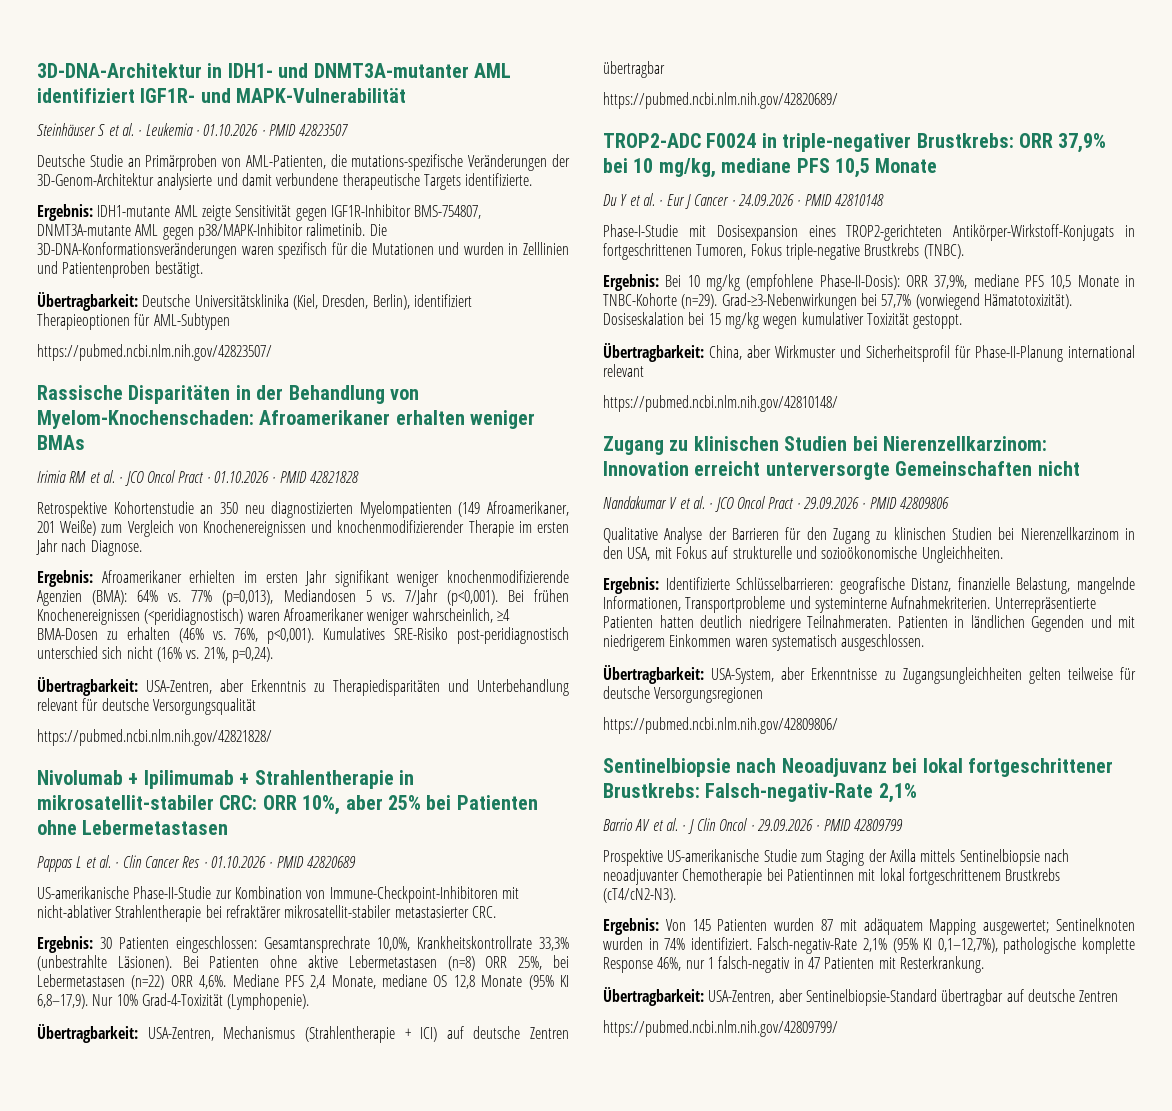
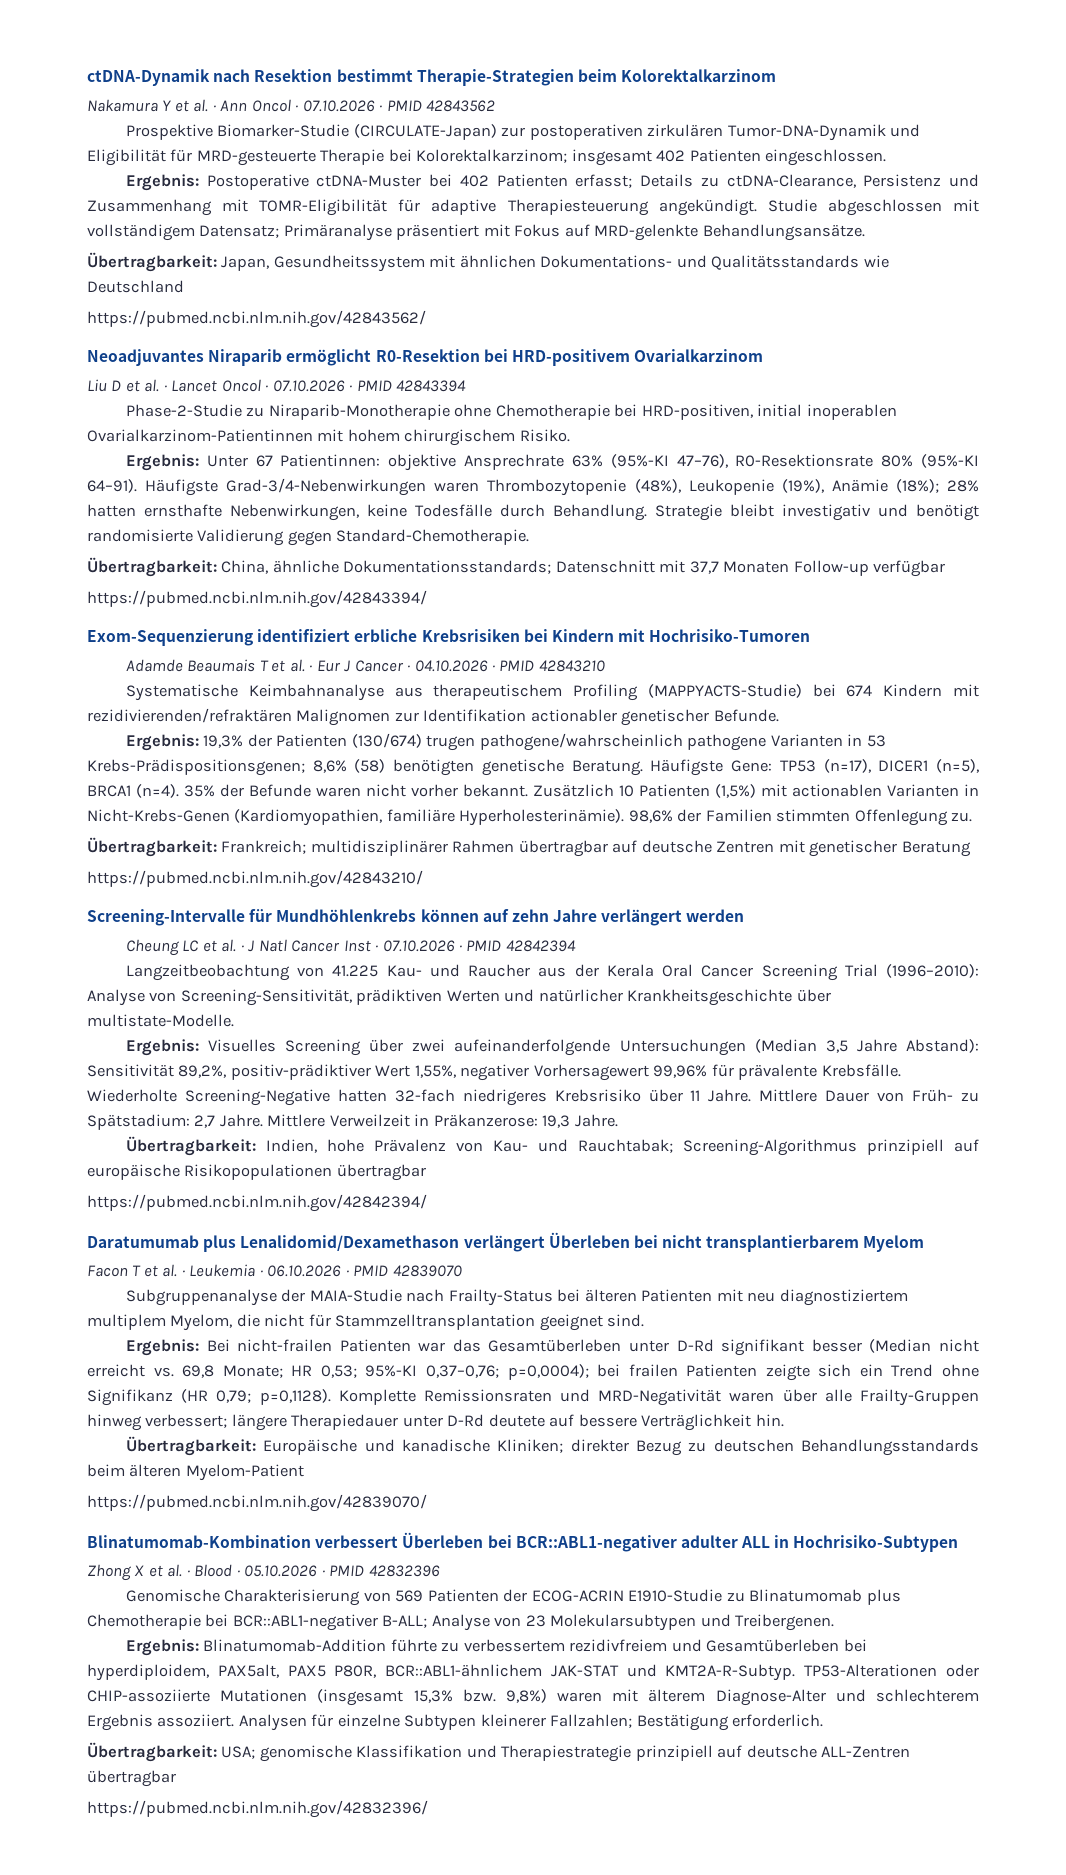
[37,63,511,78] [37,88,407,103] [37,123,349,136] [37,154,570,171] [37,173,533,190] [37,204,482,221] [37,223,387,240] [37,242,569,259] [37,261,203,278] [37,292,472,311] [37,313,230,330] [37,344,272,361] [37,385,419,404] [37,410,536,429] [37,435,85,450] [37,470,359,486] [37,501,569,518] [37,520,569,537] [36,539,142,556] [37,570,569,587] [37,589,569,606] [37,608,510,625] [37,627,569,644] [37,646,273,663] [37,677,569,696] [37,698,256,715] [37,729,272,746] [37,770,414,789] [37,795,538,815] [37,820,229,835] [37,855,356,872] [37,886,519,903] [37,905,496,922] [37,936,569,953] [37,955,570,971] [37,974,569,990] [37,993,310,1010] [37,1024,569,1043] [603,61,665,78] [603,92,838,109] [603,133,1107,153] [603,158,938,178] [603,194,628,206] 3D-DNA-Architektur in IDH1- und DNMT3A-mutanter AML identifiziert IGF1R- und MAPK-Vulnerabilität // Steinhäuser S et al. · Leukemia · 01.10.2026 · PMID 42823507 // Deutsche Studie an Primärproben von AML-Patienten, die mutations-spezifische Veränderungen der 3D-Genom-Architektur analysierte und damit verbundene therapeutische Targets identifizierte. // Ergebnis: IDH1-mutante AML zeigte Sensitivität gegen IGF1R-Inhibitor BMS-754807, DNMT3A-mutante AML gegen p38/MAPK-Inhibitor ralimetinib. Die 3D-DNA-Konformationsveränderungen waren spezifisch für die Mutationen und wurden in Zelllinien und Patientenproben bestätigt. // Übertragbarkeit: Deutsche Universitätsklinika (Kiel, Dresden, Berlin), identifiziert Therapieoptionen für AML-Subtypen // https://pubmed.ncbi.nlm.nih.gov/42823507/ // Rassische Disparitäten in der Behandlung von Myelom-Knochenschaden: Afroamerikaner erhalten weniger BMAs // Irimia RM et al. · JCO Oncol Pract · 01.10.2026 · PMID 42821828 // Retrospektive Kohortenstudie an 350 neu diagnostizierten Myelompatienten (149 Afroamerikaner, 201 Weiße) zum Vergleich von Knochenereignissen und knochenmodifizierender Therapie im ersten Jahr nach Diagnose. // Ergebnis: Afroamerikaner erhielten im ersten Jahr signifikant weniger knochenmodifizierende Agenzien (BMA): 64% vs. 77% (p=0,013), Mediandosen 5 vs. 7/Jahr (p<0,001). Bei frühen Knochenereignissen (<peridiagnostisch) waren Afroamerikaner weniger wahrscheinlich, ≥4 BMA-Dosen zu erhalten (46% vs. 76%, p<0,001). Kumulatives SRE-Risiko post-peridiagnostisch unterschied sich nicht (16% vs. 21%, p=0,24). // Übertragbarkeit: USA-Zentren, aber Erkenntnis zu Therapiedisparitäten und Unterbehandlung relevant für deutsche Versorgungsqualität // https://pubmed.ncbi.nlm.nih.gov/42821828/ // Nivolumab + Ipilimumab + Strahlentherapie in mikrosatellit-stabiler CRC: ORR 10%, aber 25% bei Patienten ohne Lebermetastasen // Pappas L et al. · Clin Cancer Res · 01.10.2026 · PMID 42820689 // US-amerikanische Phase-II-Studie zur Kombination von Immune-Checkpoint-Inhibitoren mit nicht-ablativer Strahlentherapie bei refraktärer mikrosatellit-stabiler metastasierter CRC. // Ergebnis: 30 Patienten eingeschlossen: Gesamtansprechrate 10,0%, Krankheitskontrollrate 33,3% (unbestrahlte Läsionen). Bei Patienten ohne aktive Lebermetastasen (n=8) ORR 25%, bei Lebermetastasen (n=22) ORR 4,6%. Mediane PFS 2,4 Monate, mediane OS 12,8 Monate (95% KI 6,8–17,9). Nur 10% Grad-4-Toxizität (Lymphopenie). // Übertragbarkeit: USA-Zentren, Mechanismus (Strahlentherapie + ICI) auf deutsche Zentren übertragbar // https://pubmed.ncbi.nlm.nih.gov/42820689/ // TROP2-ADC F0024 in triple-negativer Brustkrebs: ORR 37,9% bei 10 mg/kg, mediane PFS 10,5 Monate // Du Y -> [87,69,777,86] [87,99,496,112] [125,124,921,141] [87,149,887,166] [125,174,979,191] [87,199,979,216] [87,224,865,241] [87,252,889,272] [87,280,184,293] [87,310,426,328] [87,349,764,366] [87,379,467,392] [125,404,897,420] [87,429,570,446] [125,454,980,471] [87,478,980,496] [87,504,979,521] [87,529,530,546] [87,557,946,577] [87,590,427,608] [87,629,811,646] [125,659,269,672] ctDNA-Dynamik nach Resektion bestimmt Therapie-Strategien beim Kolorektalkarzinom // Nakamura Y et al. · Ann Oncol · 07.10.2026 · PMID 42843562 // Prospektive Biomarker-Studie (CIRCULATE-Japan) zur postoperativen zirkulären Tumor-DNA-Dynamik und Eligibilität für MRD-gesteuerte Therapie bei Kolorektalkarzinom; insgesamt 402 Patienten eingeschlossen. // Ergebnis: Postoperative ctDNA-Muster bei 402 Patienten erfasst; Details zu ctDNA-Clearance, Persistenz und Zusammenhang mit TOMR-Eligibilität für adaptive Therapiesteuerung angekündigt. Studie abgeschlossen mit vollständigem Datensatz; Primäranalyse präsentiert mit Fokus auf MRD-gelenkte Behandlungsansätze. // Übertragbarkeit: Japan, Gesundheitssystem mit ähnlichen Dokumentations- und Qualitätsstandards wie Deutschland // https://pubmed.ncbi.nlm.nih.gov/42843562/ // Neoadjuvantes Niraparib ermöglicht R0-Resektion bei HRD-positivem Ovarialkarzinom // Liu D et al. · Lancet Oncol · 07.10.2026 · PMID 42843394 // Phase-2-Studie zu Niraparib-Monotherapie ohne Chemotherapie bei HRD-positiven, initial inoperablen Ovarialkarzinom-Patientinnen mit hohem chirurgischem Risiko. // Ergebnis: Unter 67 Patientinnen: objektive Ansprechrate 63% (95%-KI 47–76), R0-Resektionsrate 80% (95%-KI 64–91). Häufigste Grad-3/4-Nebenwirkungen waren Thrombozytopenie (48%), Leukopenie (19%), Anämie (18%); 28% hatten ernsthafte Nebenwirkungen, keine Todesfälle durch Behandlung. Strategie bleibt investigativ und benötigt randomisierte Validierung gegen Standard-Chemotherapie. // Übertragbarkeit: China, ähnliche Dokumentationsstandards; Datenschnitt mit 37,7 Monaten Follow-up verfügbar // https://pubmed.ncbi.nlm.nih.gov/42843394/ // Exom-Sequenzierung identifiziert erbliche Krebsrisiken bei Kindern mit Hochrisiko-Tumoren // Adamde Beaumais T
[737,194,884,206] [603,224,1135,241] [603,243,964,260] [603,274,1135,291] [603,293,1072,310] [603,312,963,329] [603,343,1135,362] [603,364,644,377] [603,395,838,412] [603,436,1047,455] [603,461,1080,480] [603,496,949,512] [603,527,1135,544] [603,546,1003,563] [603,577,1135,594] [603,596,1096,613] [603,615,1135,632] [603,634,925,651] [603,665,1136,684] [603,686,764,703] [603,717,838,734] [603,758,1113,777] [603,783,917,803] [603,818,903,834] [603,849,1069,866] [603,868,1061,885] [603,888,676,903] [603,918,1135,935] [603,937,1135,954] [603,956,984,973] [603,987,1119,1006] [603,1020,838,1037] 24.09.2026 · PMID 42810148 // Phase-I-Studie mit Dosisexpansion eines TROP2-gerichteten Antikörper-Wirkstoff-Konjugats in fortgeschrittenen Tumoren, Fokus triple-negative Brustkrebs (TNBC). // Ergebnis: Bei 10 mg/kg (empfohlene Phase-II-Dosis): ORR 37,9%, mediane PFS 10,5 Monate in TNBC-Kohorte (n=29). Grad-≥3-Nebenwirkungen bei 57,7% (vorwiegend Hämatotoxizität). Dosiseskalation bei 15 mg/kg wegen kumulativer Toxizität gestoppt. // Übertragbarkeit: China, aber Wirkmuster und Sicherheitsprofil für Phase-II-Planung international relevant // https://pubmed.ncbi.nlm.nih.gov/42810148/ // Zugang zu klinischen Studien bei Nierenzellkarzinom: Innovation erreicht unterversorgte Gemeinschaften nicht // Nandakumar V et al. · JCO Oncol Pract · 29.09.2026 · PMID 42809806 // Qualitative Analyse der Barrieren für den Zugang zu klinischen Studien bei Nierenzellkarzinom in den USA, mit Fokus auf strukturelle und sozioökonomische Ungleichheiten. // Ergebnis: Identifizierte Schlüsselbarrieren: geografische Distanz, finanzielle Belastung, mangelnde Informationen, Transportprobleme und systeminterne Aufnahmekriterien. Unterrepräsentierte Patienten hatten deutlich niedrigere Teilnahmeraten. Patienten in ländlichen Gegenden und mit niedrigerem Einkommen waren systematisch ausgeschlossen. // Übertragbarkeit: USA-System, aber Erkenntnisse zu Zugangsungleichheiten gelten teilweise für deutsche Versorgungsregionen // https://pubmed.ncbi.nlm.nih.gov/42809806/ // Sentinelbiopsie nach Neoadjuvanz bei lokal fortgeschrittener Brustkrebs: Falsch-negativ-Rate 2,1% // Barrio AV et al. · J Clin Oncol · 29.09.2026 · PMID 42809799 // Prospektive US-amerikanische Studie zum Staging der Axilla mittels Sentinelbiopsie nach neoadjuvanter Chemotherapie bei Patientinnen mit lokal fortgeschrittenem Brustkrebs (cT4/cN2-N3). // Ergebnis: Von 145 Patienten wurden 87 mit adäquatem Mapping ausgewertet; Sentinelknoten wurden in 74% identifiziert. Falsch-negativ-Rate 2,1% (95% KI 0,1–12,7%), pathologische komplette Response 46%, nur 1 falsch-negativ in 47 Patienten mit Resterkrankung. // Übertragbarkeit: USA-Zentren, aber Sentinelbiopsie-Standard übertragbar auf deutsche Zentren // https://pubmed.ncbi.nlm.nih.gov/42809799/ -> [414,660,605,672] [125,684,980,701] [87,708,779,726] [125,733,886,751] [87,759,980,776] [87,784,979,798] [87,809,973,826] [87,837,971,857] [87,870,423,888] [87,909,745,926] [125,939,576,956] [125,964,979,981] [87,989,831,1006] [87,1014,234,1027] [125,1039,980,1056] [87,1064,901,1081] [87,1089,979,1106] [87,1114,618,1130] [125,1136,979,1156] [87,1164,426,1181] [87,1194,427,1212] [87,1232,925,1252] [87,1264,462,1277] [125,1289,908,1306] [87,1314,645,1331] [125,1339,979,1356] [87,1364,979,1381] [87,1389,979,1406] [87,1414,784,1431] [125,1436,979,1456] [87,1464,304,1481] [87,1494,427,1512] [87,1532,959,1552] [87,1564,440,1581] [125,1589,901,1606] [87,1614,835,1631] [125,1639,867,1656] [87,1664,980,1681] [87,1689,979,1706] [87,1714,824,1731] [87,1742,911,1762] [87,1770,176,1787] [87,1800,428,1818] 04.10.2026 · PMID 42843210 // Systematische Keimbahnanalyse aus therapeutischem Profiling (MAPPYACTS-Studie) bei 674 Kindern mit rezidivierenden/refraktären Malignomen zur Identifikation actionabler genetischer Befunde. // Ergebnis: 19,3% der Patienten (130/674) trugen pathogene/wahrscheinlich pathogene Varianten in 53 Krebs-Prädispositionsgenen; 8,6% (58) benötigten genetische Beratung. Häufigste Gene: TP53 (n=17), DICER1 (n=5), BRCA1 (n=4). 35% der Befunde waren nicht vorher bekannt. Zusätzlich 10 Patienten (1,5%) mit actionablen Varianten in Nicht-Krebs-Genen (Kardiomyopathien, familiäre Hyperholesterinämie). 98,6% der Familien stimmten Offenlegung zu. // Übertragbarkeit: Frankreich; multidisziplinärer Rahmen übertragbar auf deutsche Zentren mit genetischer Beratung // https://pubmed.ncbi.nlm.nih.gov/42843210/ // Screening-Intervalle für Mundhöhlenkrebs können auf zehn Jahre verlängert werden // Cheung LC et al. · J Natl Cancer Inst · 07.10.2026 · PMID 42842394 // Langzeitbeobachtung von 41.225 Kau- und Raucher aus der Kerala Oral Cancer Screening Trial (1996–2010): Analyse von Screening-Sensitivität, prädiktiven Werten und natürlicher Krankheitsgeschichte über multistate-Modelle. // Ergebnis: Visuelles Screening über zwei aufeinanderfolgende Untersuchungen (Median 3,5 Jahre Abstand): Sensitivität 89,2%, positiv-prädiktiver Wert 1,55%, negativer Vorhersagewert 99,96% für prävalente Krebsfälle. Wiederholte Screening-Negative hatten 32-fach niedrigeres Krebsrisiko über 11 Jahre. Mittlere Dauer von Früh- zu Spätstadium: 2,7 Jahre. Mittlere Verweilzeit in Präkanzerose: 19,3 Jahre. // Übertragbarkeit: Indien, hohe Prävalenz von Kau- und Rauchtabak; Screening-Algorithmus prinzipiell auf europäische Risikopopulationen übertragbar // https://pubmed.ncbi.nlm.nih.gov/42842394/ // Daratumumab plus Lenalidomid/Dexamethason verlängert Überleben bei nicht transplantierbarem Myelom // Facon T et al. · Leukemia · 06.10.2026 · PMID 42839070 // Subgruppenanalyse der MAIA-Studie nach Frailty-Status bei älteren Patienten mit neu diagnostiziertem multiplem Myelom, die nicht für Stammzelltransplantation geeignet sind. // Ergebnis: Bei nicht-frailen Patienten war das Gesamtüberleben unter D-Rd signifikant besser (Median nicht erreicht vs. 69,8 Monate; HR 0,53; 95%-KI 0,37–0,76; p=0,0004); bei frailen Patienten zeigte sich ein Trend ohne Signifikanz (HR 0,79; p=0,1128). Komplette Remissionsraten und MRD-Negativität waren über alle Frailty-Gruppen hinweg verbessert; längere Therapiedauer unter D-Rd deutete auf bessere Verträglichkeit hin. // Übertragbarkeit: Europäische und kanadische Kliniken; direkter Bezug zu deutschen Behandlungsstandards beim älteren Myelom-Patient // https://pubmed.ncbi.nlm.nih.gov/42839070/ // Blinatumomab-Kombination verbessert Überleben bei BCR::ABL1-negativer adulter ALL in Hochrisiko-Subtypen // Zhong X et al. · Blood · 05.10.2026 · PMID 42832396 // Genomische Charakterisierung von 569 Patienten der ECOG-ACRIN E1910-Studie zu Blinatumomab plus Chemotherapie bei BCR::ABL1-negativer B-ALL; Analyse von 23 Molekularsubtypen und Treibergenen. // Ergebnis: Blinatumomab-Addition führte zu verbessertem rezidivfreiem und Gesamtüberleben bei hyperdiploidem, PAX5alt, PAX5 P80R, BCR::ABL1-ähnlichem JAK-STAT und KMT2A-R-Subtyp. TP53-Alterationen oder CHIP-assoziierte Mutationen (insgesamt 15,3% bzw. 9,8%) waren mit älterem Diagnose-Alter und schlechterem Ergebnis assoziiert. Analysen für einzelne Subtypen kleinerer Fallzahlen; Bestätigung erforderlich. // Übertragbarkeit: USA; genomische Klassifikation und Therapiestrategie prinzipiell auf deutsche ALL-Zentren übertragbar // https://pubmed.ncbi.nlm.nih.gov/42832396/

